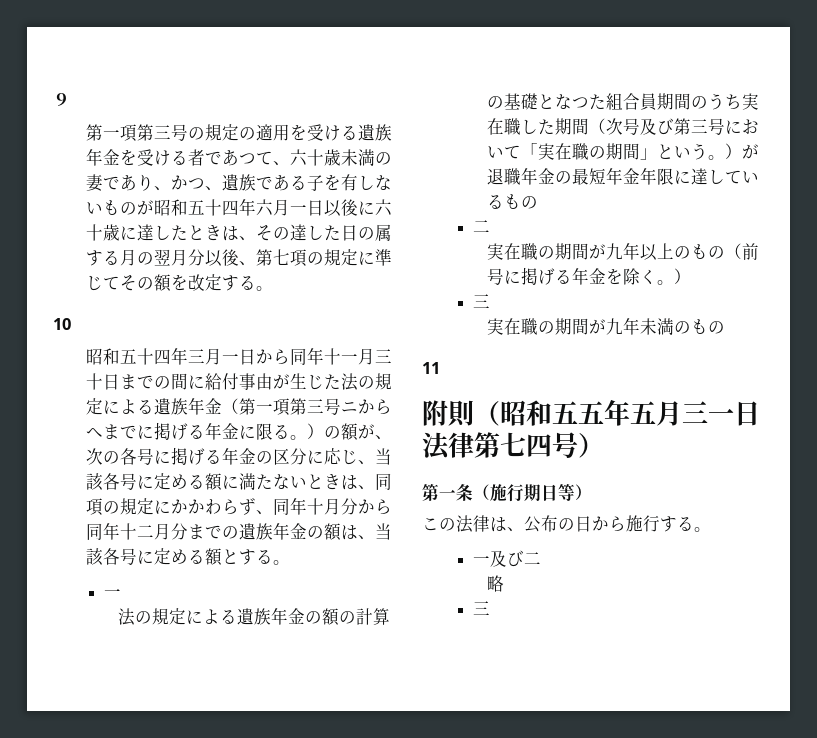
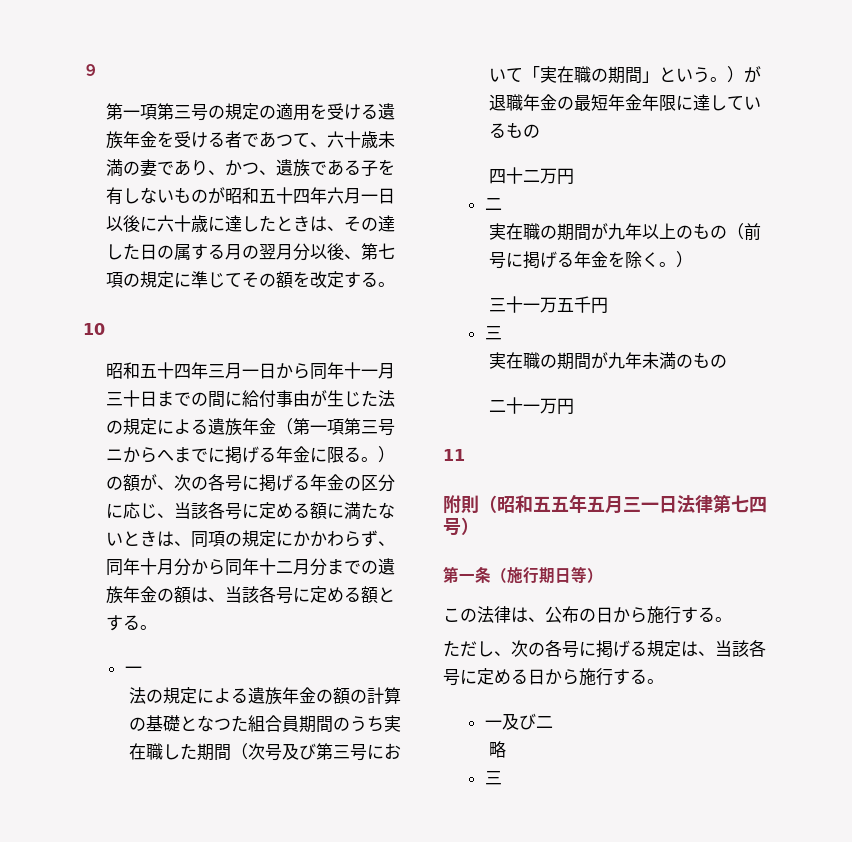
(539, 202) none -> [489,167,575,185] // 四十二万円
(692, 276) none -> [489,296,609,314] // 三十一万五千円
(726, 327) none -> [489,397,575,415] // 二十一万円
(711, 529) none -> [443,640,766,658] [443,668,664,686] // ただし、次の各号に掲げる規定は、当該各号に定める日から施行する。

